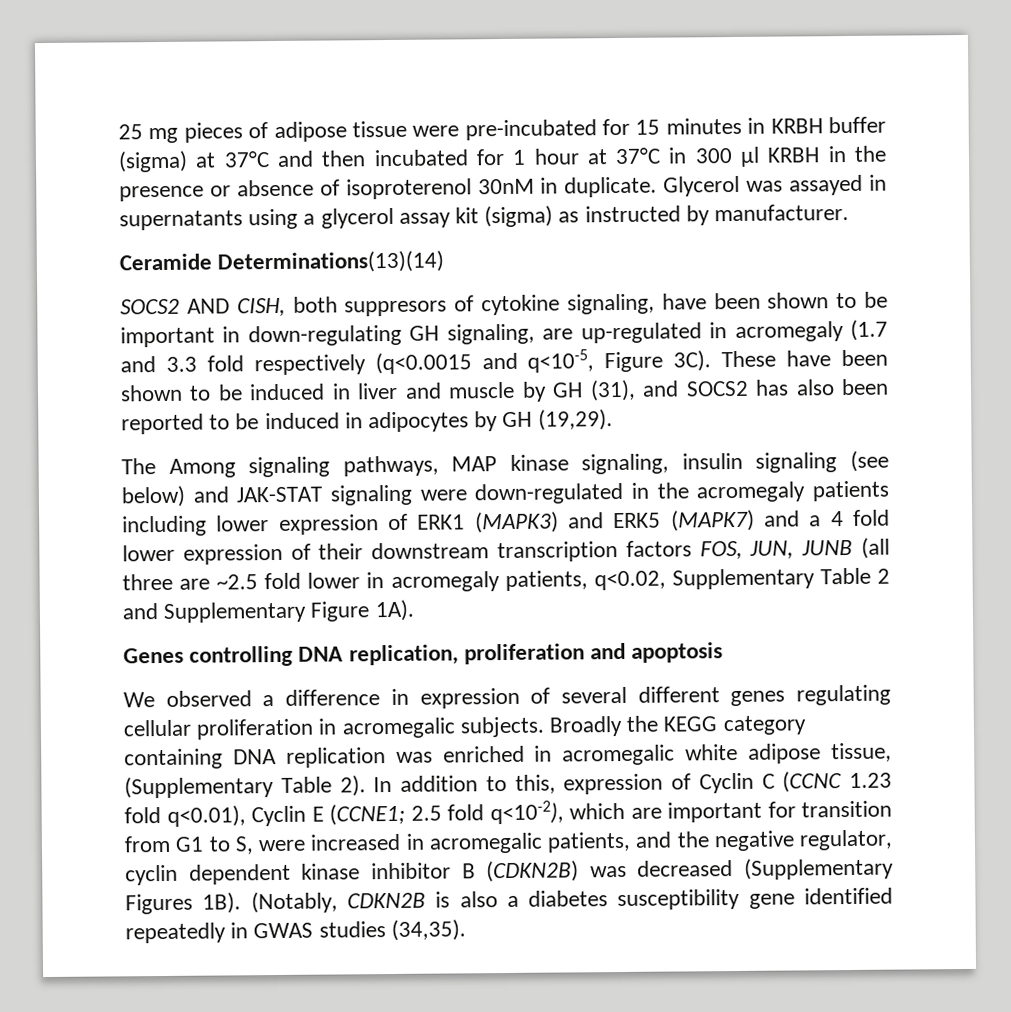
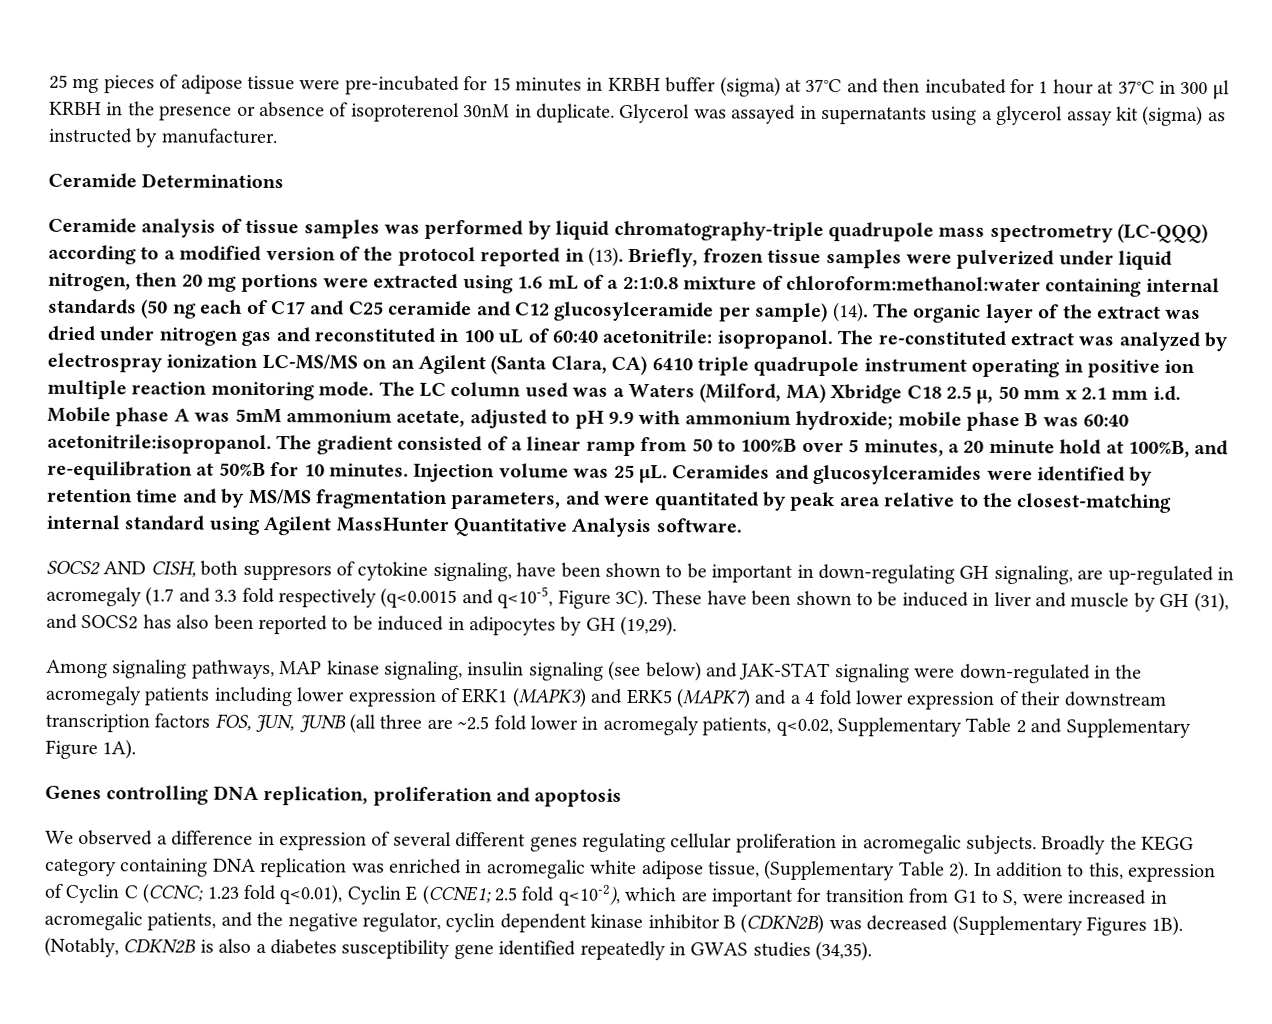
[217,250,445,274] Determinations(13)(14) -> [141,173,285,189] [48,217,1209,244] [48,244,1173,270] [48,272,1220,297] [48,298,1202,324] [47,325,1229,352] [47,352,1196,378] [47,379,1181,404] [47,406,1130,432] [47,433,1229,458] [47,460,1154,486] [47,488,1173,513] [46,514,742,538] Determinations // Ceramide analysis of tissue samples was performed by liquid chromatography-triple quadrupole mass spectrometry (LC-QQQ) according to a modified version of the protocol reported in (13). Briefly, frozen tissue samples were pulverized under liquid nitrogen, then 20 mg portions were extracted using 1.6 mL of a 2:1:0.8 mixture of chloroform:methanol:water containing internal standards (50 ng each of C17 and C25 ceramide and C12 glucosylceramide per sample) (14). The organic layer of the extract was dried under nitrogen gas and reconstituted in 100 uL of 60:40 acetonitrile: isopropanol. The re-constituted extract was analyzed by electrospray ionization LC-MS/MS on an Agilent (Santa Clara, CA) 6410 triple quadrupole instrument operating in positive ion multiple reaction monitoring mode. The LC column used was a Waters (Milford, MA) Xbridge C18 2.5 µ, 50 mm x 2.1 mm i.d. Mobile phase A was 5mM ammonium acetate, adjusted to pH 9.9 with ammonium hydroxide; mobile phase B was 60:40 acetonitrile:isopropanol. The gradient consisted of a linear ramp from 50 to 100%B over 5 minutes, a 20 minute hold at 100%B, and re-equilibration at 50%B for 10 minutes. Injection volume was 25 µL. Ceramides and glucosylceramides were identified by retention time and by MS/MS fragmentation parameters, and were quantitated by peak area relative to the closest-matching internal standard using Agilent MassHunter Quantitative Analysis software.
[121,458,156,475] The -> (678, 626) none
[782,771,843,793] (CCNC -> [142,883,204,904] (CCNC;

